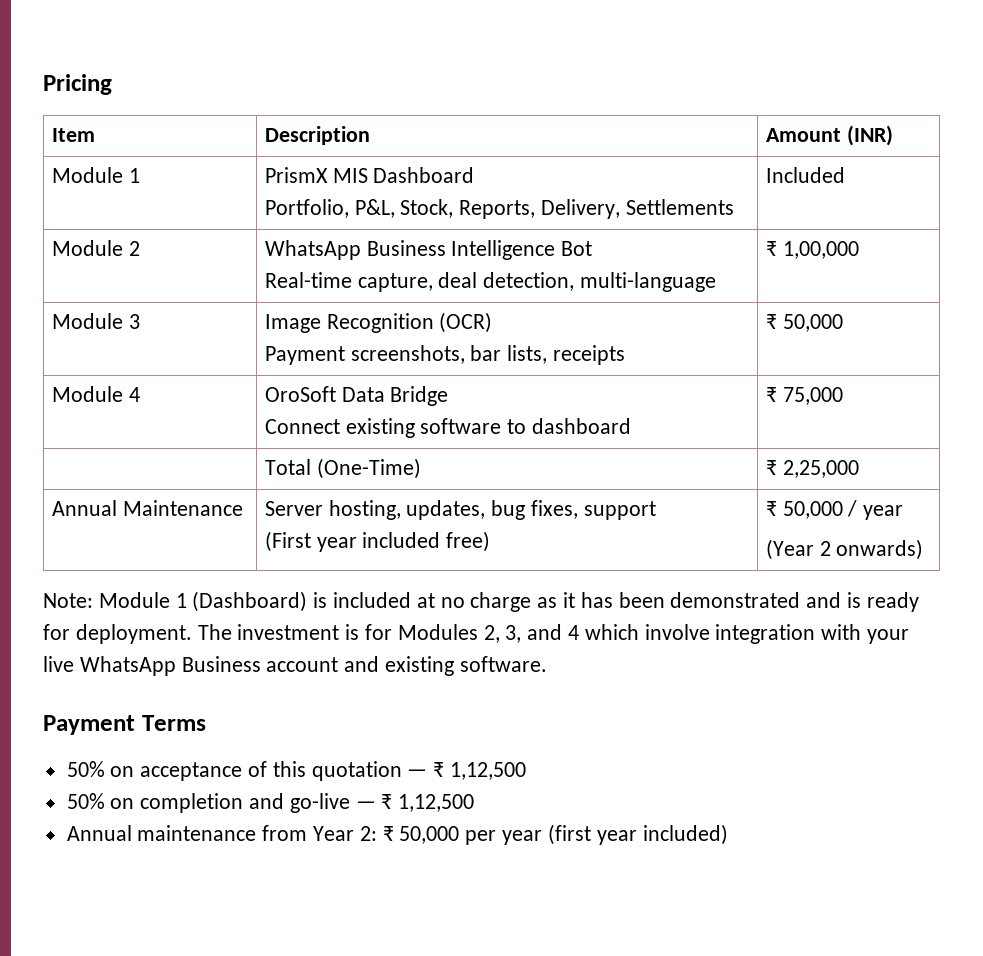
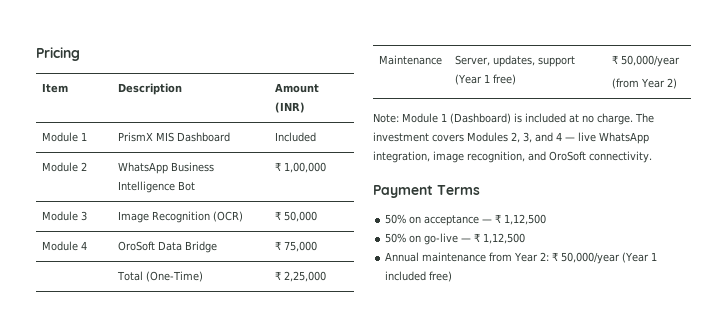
[264,199,734,219] // Portfolio, P&L, Stock, Reports, Delivery, Settlements -> (231, 137) none
[264,272,717,292] // Real-time capture, deal detection, multi-language -> (196, 186) none
[264,345,626,365] // Payment screenshots, bar lists, receipts -> (244, 216) none
[264,418,632,438] // Connect existing software to dashboard -> (218, 247) none
[51,500,117,516] Annual -> (327, 276) none
[264,500,656,520] [264,531,491,552] [765,500,904,520] [765,539,924,560] Server hosting, updates, bug fixes, support // (First year included free) | ₹ 50,000 / year // (Year 2 onwards) -> [455,55,576,67] [455,74,517,85] [612,55,681,67] [612,78,678,89] Server, updates, support (Year 1 free) | ₹ 50,000/year // (from Year 2)
[470,592,919,612] [43,624,393,644] charge as it has been demonstrated and is ready for deployment. The investment is for -> [597,113,654,125] [373,132,464,142] charge. The investment covers
[584,624,910,644] [43,656,547,676] which involve integration with your live WhatsApp Business account and existing software. -> [565,132,649,144] [373,151,652,163] — live WhatsApp integration, image recognition, and OroSoft connectivity.
[248,761,402,781] of this quotation -> (480, 220) none
[140,793,285,813] completion and -> (422, 239) none
[399,824,728,845] 50,000 per year (first year included) -> [561,252,658,264] [385,271,453,282] 50,000/year (Year 1 included free)

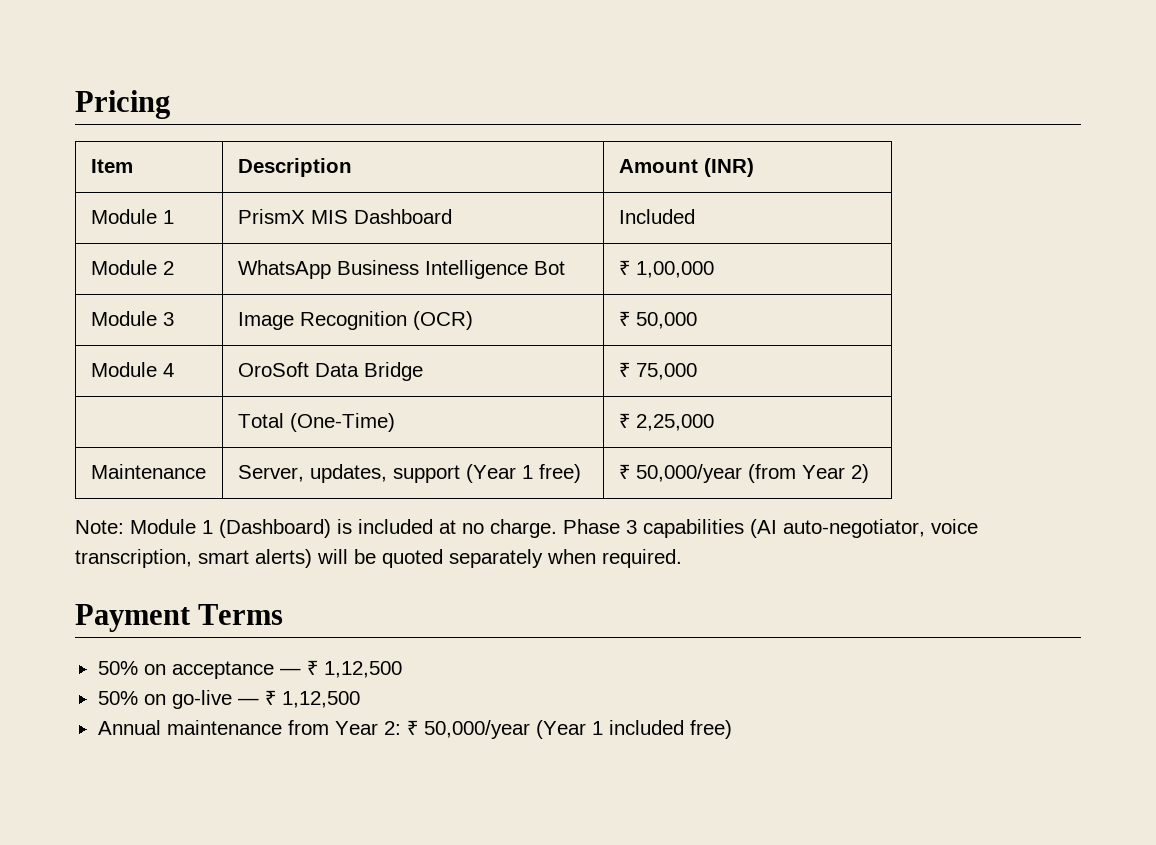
(681, 61) // -> (742, 473) none
[635,113,654,123] [373,132,649,144] [373,151,652,163] The investment covers Modules 2, 3, and 4 — live WhatsApp integration, image recognition, and OroSoft connectivity. -> [563,519,978,538] [75,549,682,568] Phase 3 capabilities (AI auto-negotiator, voice transcription, smart alerts) will be quoted separately when required.

